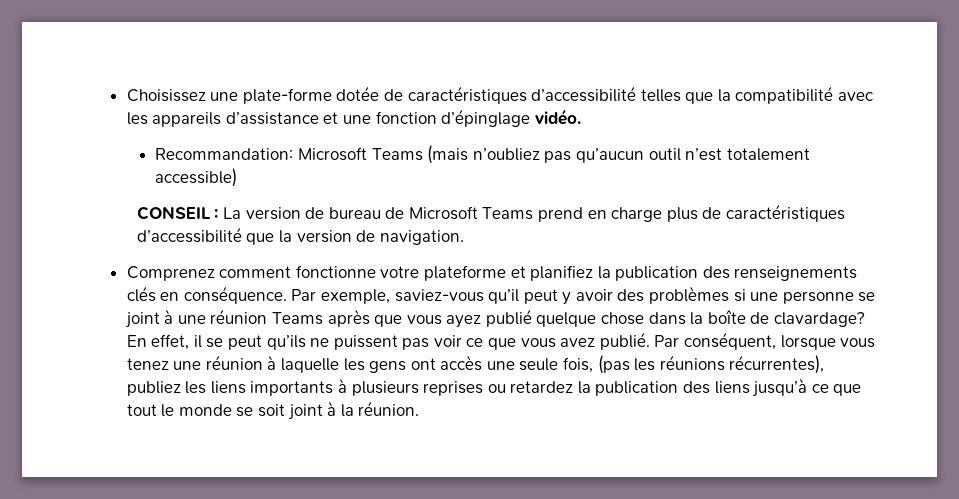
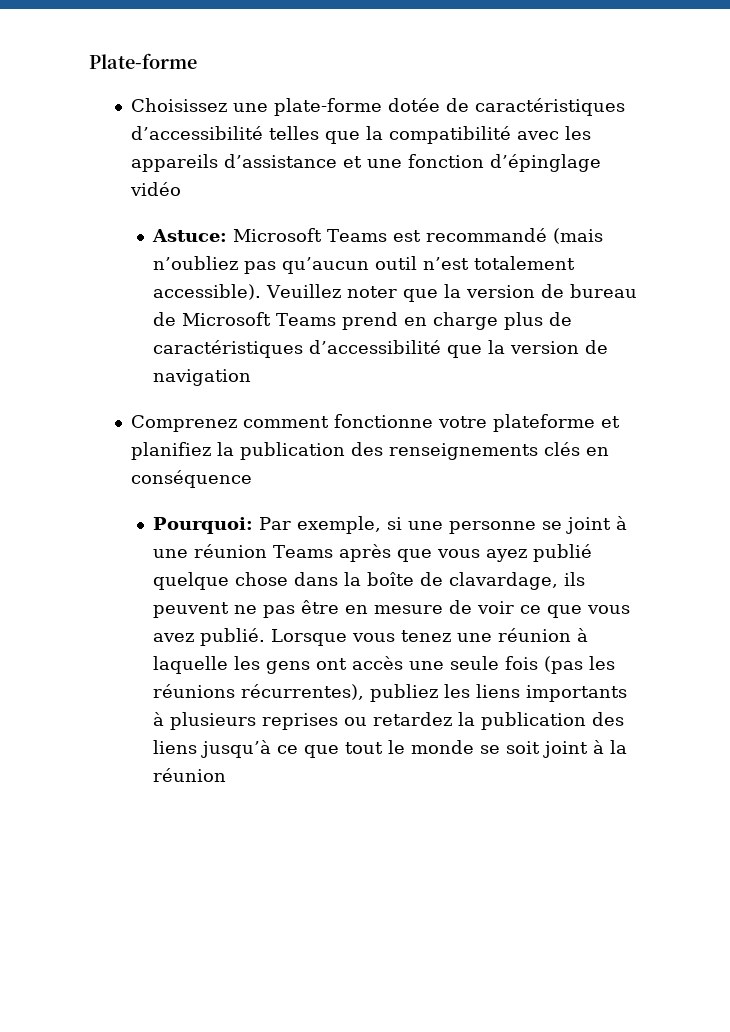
(126, 95) none -> [89,53,197,69] Plate-forme //
[534,109,581,125] [155,147,423,161] vidéo. // Recommandation: Microsoft Teams -> [130,182,182,196] [152,228,548,242] vidéo // Astuce: Microsoft Teams est recommandé
[155,168,238,187] [136,206,241,220] accessible) // CONSEIL : La -> [153,284,462,302] accessible). Veuillez noter que la
[379,230,464,245] navigation. -> [153,369,252,386] navigation
[183,286,730,305] conséquence. Par exemple, saviez-vous qu’il peut y avoir des problèmes -> [131,470,253,488] [153,516,382,534] conséquence // Pourquoi: Par exemple,
[774,312,866,327] [126,334,430,350] clavardage? En effet, il se peut qu’ils ne puissent pas -> [449,572,586,590] [153,600,473,618] clavardage, ils peuvent ne pas être en mesure de
[654,332,836,350] Par conséquent, lorsque -> [271,629,348,646] Lorsque
[563,357,594,373] fois, -> [505,656,539,670] fois
[358,401,420,416] réunion. -> [153,768,227,782] réunion

